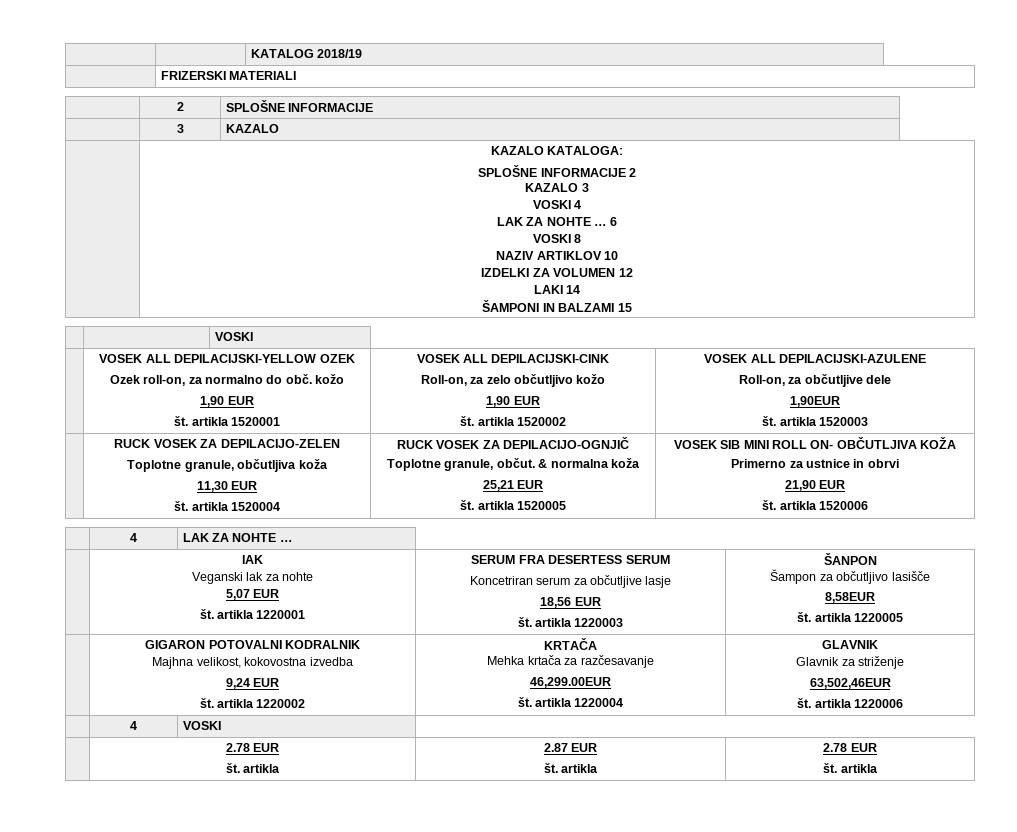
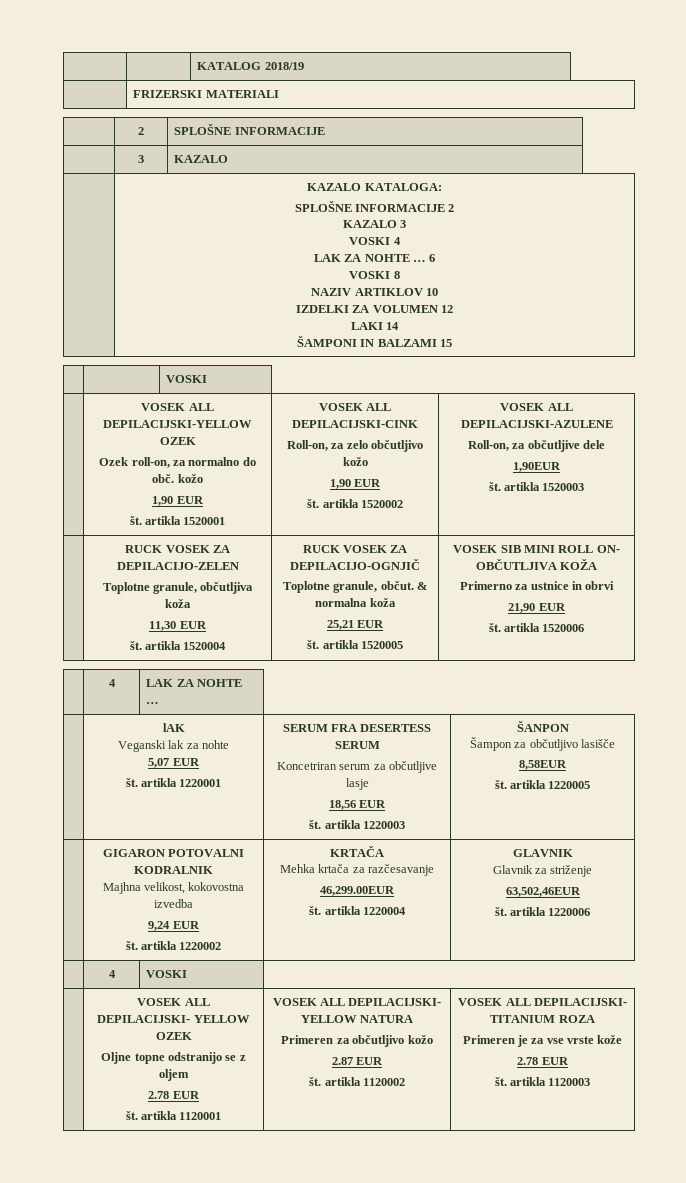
[225,743,280,752] [225,763,281,773] [543,743,598,752] [543,763,599,773] [823,743,877,752] [823,763,878,773] 2.78 EUR // št. artikla | 2.87 EUR // št. artikla | 2.78 EUR // št. artikla -> [137,998,210,1006] [97,1015,250,1023] [155,1032,192,1040] [101,1052,246,1064] [159,1069,189,1081] [148,1091,200,1099] [125,1111,222,1120] [272,998,442,1006] [300,1015,414,1023] [281,1035,433,1047] [331,1057,384,1065] [309,1077,405,1086] [458,998,627,1006] [490,1015,595,1023] [462,1035,623,1047] [517,1057,569,1065] [494,1077,591,1086] VOSEK ALL DEPILACIJSKI- YELLOW OZEK // Oljne topne odstranijo se z oljem // 2.78 EUR // št. artikla 1120001 | VOSEK ALL DEPILACIJSKI- YELLOW NATURA // Primeren za občutljivo kožo // 2.87 EUR // št. artikla 1120002 | VOSEK ALL DEPILACIJSKI- TITANIUM ROZA // Primeren je za vse vrste kože // 2.78 EUR // št. artikla 1120003

